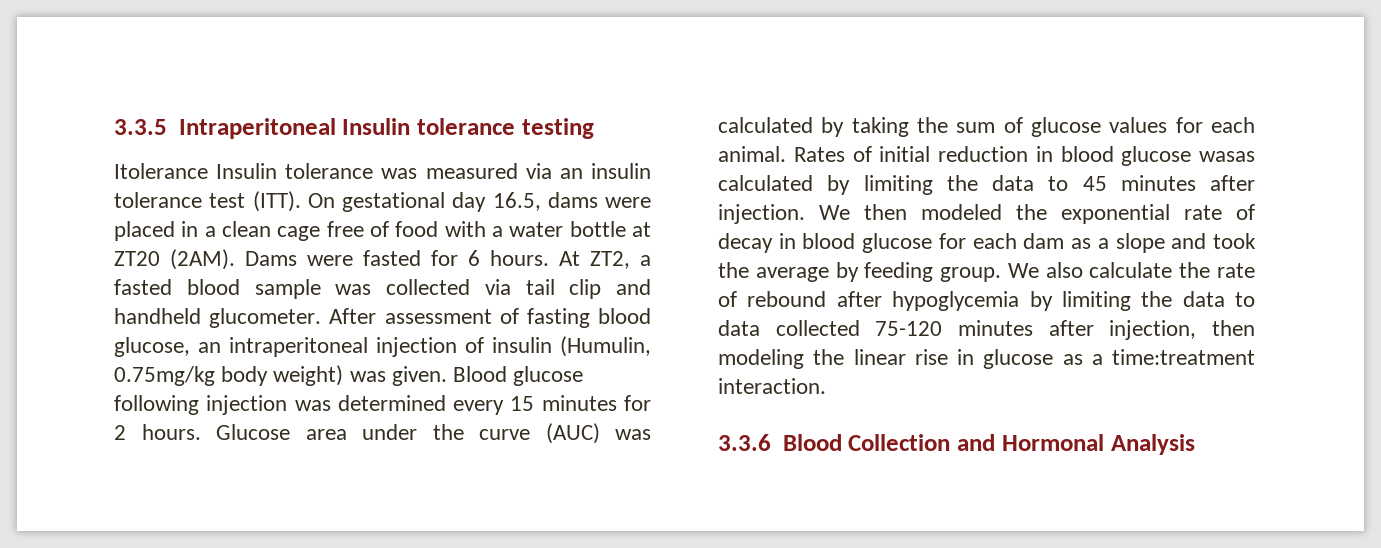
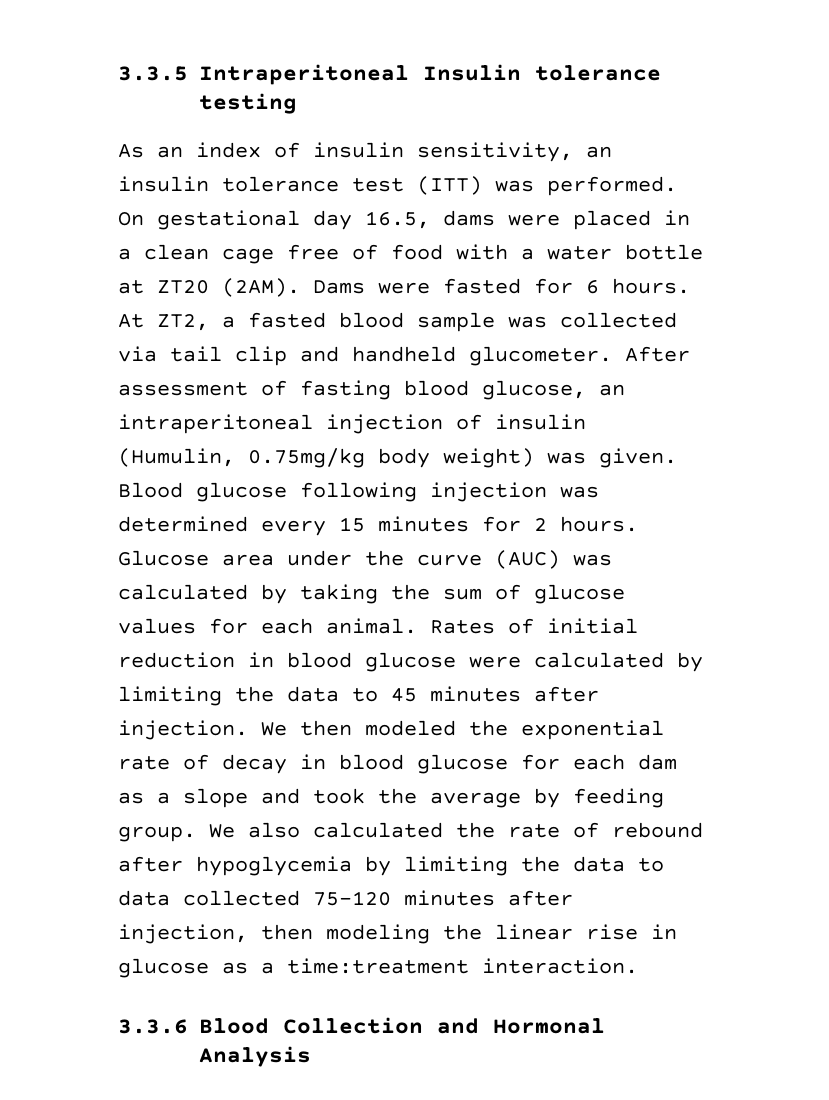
[114,163,552,179] Itolerance Insulin tolerance was measured via -> [118,142,573,162] As an index of insulin sensitivity,
[252,191,301,212] (ITT). -> [417,176,677,196] (ITT) was performed.
[1199,151,1255,162] wasas -> [469,656,521,668] were
[1089,262,1173,278] calculate -> [313,822,443,838] calculated

